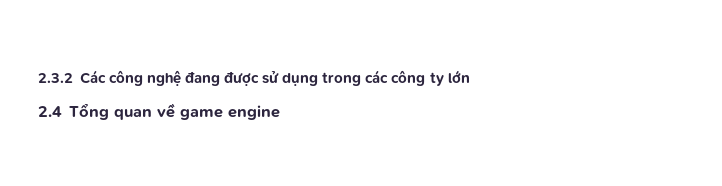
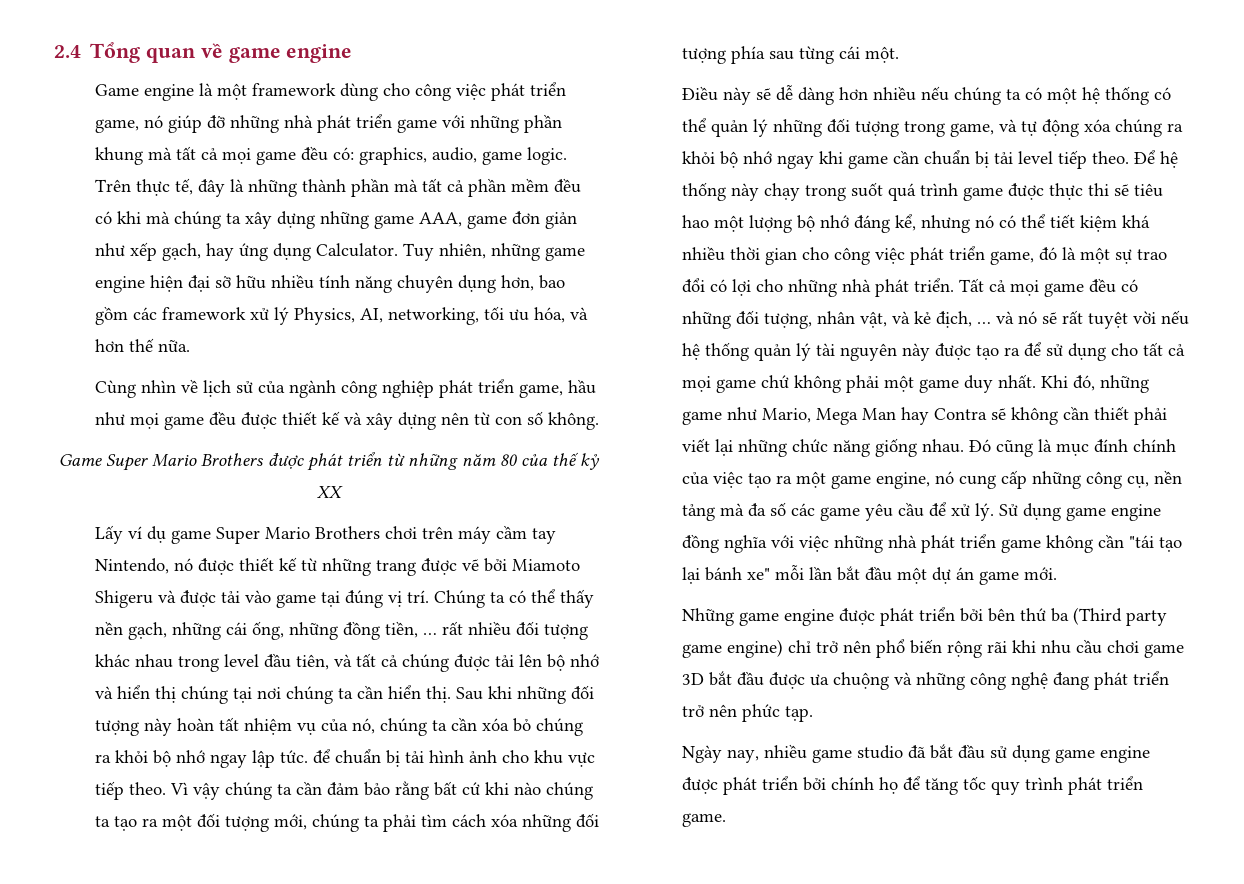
[38,70,470,87] 2.3.2 Các công nghệ đang được sử dụng trong các công ty lớn // -> (54, 51) none
(280, 112) none -> [95,82,567,101] [95,114,563,133] [95,146,568,165] [95,178,582,197] [95,211,578,229] [95,242,586,261] [95,274,566,293] [95,306,589,325] [95,338,191,353] [95,379,597,398] [95,411,600,430] [59,452,600,471] [316,486,343,498] [95,525,557,544] [95,557,581,576] [95,589,595,608] [95,621,589,640] [95,653,600,672] [95,685,595,704] [95,717,584,736] [95,749,596,768] [95,781,594,800] [95,813,600,832] [682,46,900,64] [682,85,1172,105] [682,118,1184,137] [682,150,1179,169] [682,182,1164,201] [682,214,1151,233] [682,246,1168,265] [682,278,1139,297] [682,310,1190,329] [682,342,1186,361] [682,374,1150,393] [682,406,1168,425] [682,438,1177,457] [682,470,1183,489] [682,502,1162,521] [682,534,1183,553] [682,565,1058,585] [682,607,1168,626] [682,639,1185,658] [682,671,1170,690] [682,704,814,722] [682,744,1151,763] [682,776,1144,795] [682,813,727,827] // Game engine là một framework dùng cho công việc phát triển game, nó giúp đỡ những nhà phát triển game với những phần khung mà tất cả mọi game đều có: graphics, audio, game logic. Trên thực tế, đây là những thành phần mà tất cả phần mềm đều có khi mà chúng ta xây dựng những game AAA, game đơn giản như xếp gạch, hay ứng dụng Calculator. Tuy nhiên, những game engine hiện đại sỡ hữu nhiều tính năng chuyên dụng hơn, bao gồm các framework xử lý Physics, AI, networking, tối ưu hóa, và hơn thế nữa. // Cùng nhìn về lịch sử của ngành công nghiệp phát triển game, hầu như mọi game đều được thiết kế và xây dựng nên từ con số không. // Game Super Mario Brothers được phát triển từ những năm 80 của thế kỷ XX // Lấy ví dụ game Super Mario Brothers chơi trên máy cầm tay Nintendo, nó được thiết kế từ những trang được vẽ bởi Miamoto Shigeru và được tải vào game tại đúng vị trí. Chúng ta có thể thấy nền gạch, những cái ống, những đồng tiền, … rất nhiều đối tượng khác nhau trong level đầu tiên, và tất cả chúng được tải lên bộ nhớ và hiển thị chúng tại nơi chúng ta cần hiển thị. Sau khi những đối tượng này hoàn tất nhiệm vụ của nó, chúng ta cần xóa bỏ chúng ra khỏi bộ nhớ ngay lập tức. để chuẩn bị tải hình ảnh cho khu vực tiếp theo. Vì vậy chúng ta cần đảm bảo rằng bất cứ khi nào chúng ta tạo ra một đối tượng mới, chúng ta phải tìm cách xóa những đối tượng phía sau từng cái một. // Điều này sẽ dễ dàng hơn nhiều nếu chúng ta có một hệ thống có thể quản lý những đối tượng trong game, và tự động xóa chúng ra khỏi bộ nhớ ngay khi game cần chuẩn bị tải level tiếp theo. Để hệ thống này chạy trong suốt quá trình game được thực thi sẽ tiêu hao một lượng bộ nhớ đáng kể, nhưng nó có thể tiết kiệm khá nhiều thời gian cho công việc phát triển game, đó là một sự trao đổi có lợi cho những nhà phát triển. Tất cả mọi game đều có những đối tượng, nhân vật, và kẻ địch, … và nó sẽ rất tuyệt vời nếu hệ thống quản lý tài nguyên này được tạo ra để sử dụng cho tất cả mọi game chứ không phải một game duy nhất. Khi đó, những game như Mario, Mega Man hay Contra sẽ không cần thiết phải viết lại những chức năng giống nhau. Đó cũng là mục đính chính của việc tạo ra một game engine, nó cung cấp những công cụ, nền tảng mà đa số các game yêu cầu để xử lý. Sử dụng game engine đồng nghĩa với việc những nhà phát triển game không cần "tái tạo lại bánh xe" mỗi lần bắt đầu một dự án game mới. // Những game engine được phát triển bởi bên thứ ba (Third party game engine) chỉ trở nên phổ biến rộng rãi khi nhu cầu chơi game 3D bắt đầu được ưa chuộng và những công nghệ đang phát triển trở nên phức tạp. // Ngày nay, nhiều game studio đã bắt đầu sử dụng game engine được phát triển bởi chính họ để tăng tốc quy trình phát triển game.

